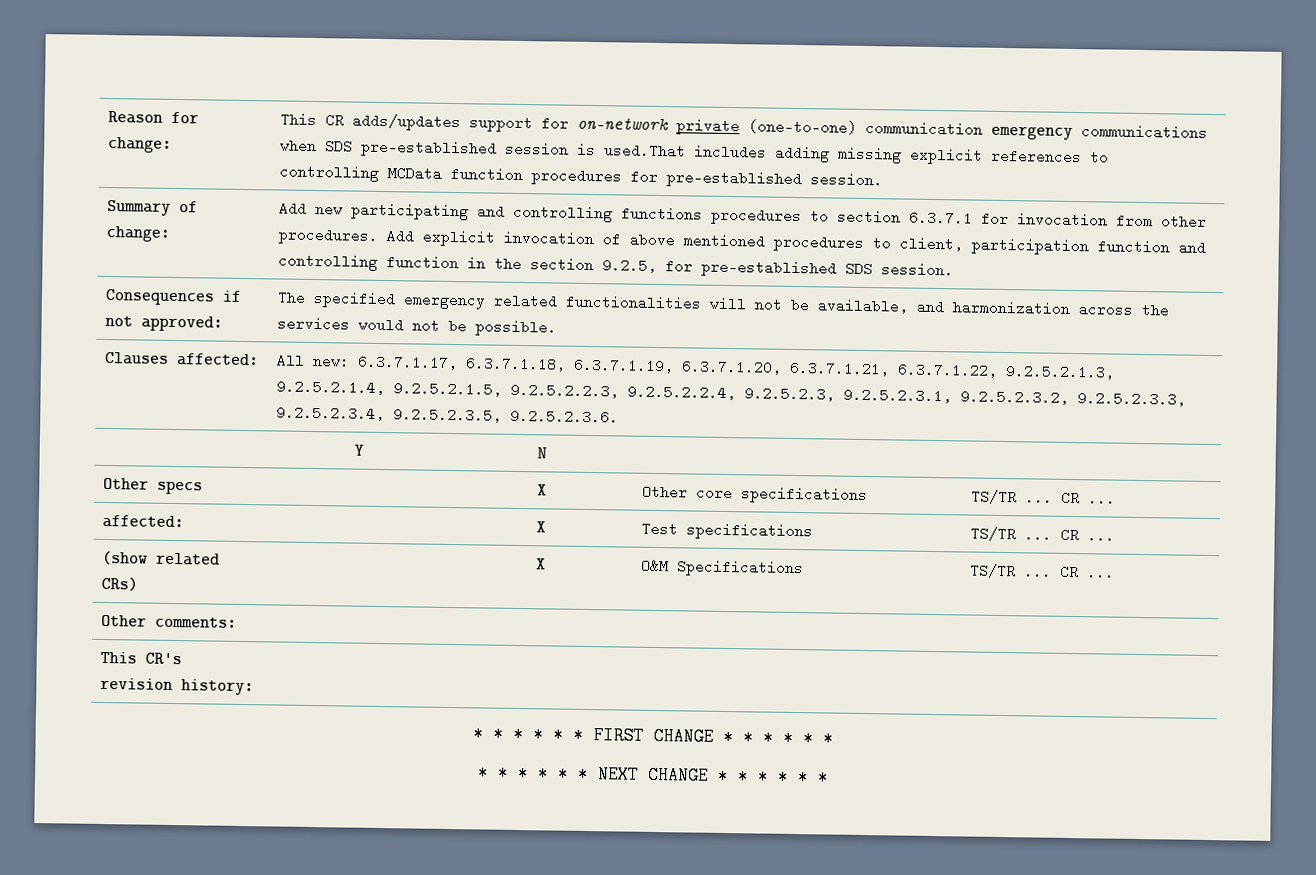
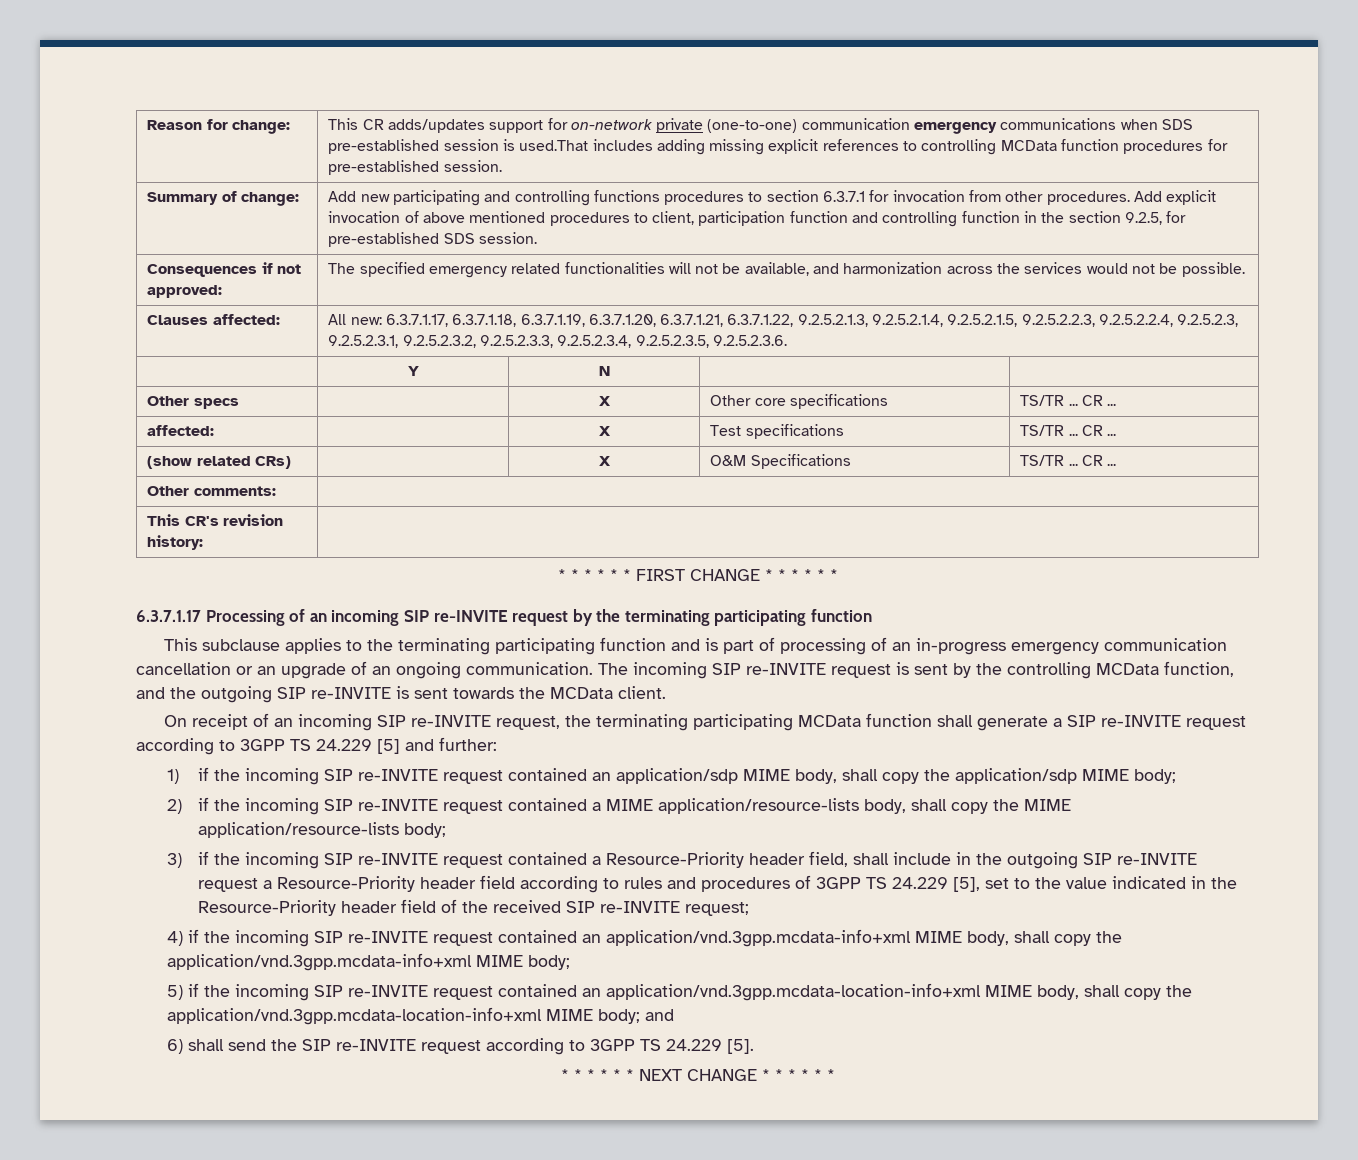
(834, 738) none -> [136,609,873,626] [164,637,1228,655] [136,661,1234,679] [136,686,666,703] [164,713,1247,731] [136,737,497,755] [166,767,1176,785] [166,797,1071,815] [197,822,446,838] [166,851,1197,869] [197,875,1237,893] [197,899,749,916] [166,929,1122,947] [166,953,570,971] [166,983,1192,1001] [166,1007,674,1025] [166,1038,754,1055] // 6.3.7.1.17 Processing of an incoming SIP re-INVITE request by the terminating participating function // This subclause applies to the terminating participating function and is part of processing of an in-progress emergency communication cancellation or an upgrade of an ongoing communication. The incoming SIP re-INVITE request is sent by the controlling MCData function, and the outgoing SIP re-INVITE is sent towards the MCData client. // On receipt of an incoming SIP re-INVITE request, the terminating participating MCData function shall generate a SIP re-INVITE request according to 3GPP TS 24.229 [5] and further: // 1) if the incoming SIP re-INVITE request contained an application/sdp MIME body, shall copy the application/sdp MIME body; // 2) if the incoming SIP re-INVITE request contained a MIME application/resource-lists body, shall copy the MIME application/resource-lists body; // 3) if the incoming SIP re-INVITE request contained a Resource-Priority header field, shall include in the outgoing SIP re-INVITE request a Resource-Priority header field according to rules and procedures of 3GPP TS 24.229 [5], set to the value indicated in the Resource-Priority header field of the received SIP re-INVITE request; // 4) if the incoming SIP re-INVITE request contained an application/vnd.3gpp.mcdata-info+xml MIME body, shall copy the application/vnd.3gpp.mcdata-info+xml MIME body; // 5) if the incoming SIP re-INVITE request contained an application/vnd.3gpp.mcdata-location-info+xml MIME body, shall copy the application/vnd.3gpp.mcdata-location-info+xml MIME body; and // 6) shall send the SIP re-INVITE request according to 3GPP TS 24.229 [5].

